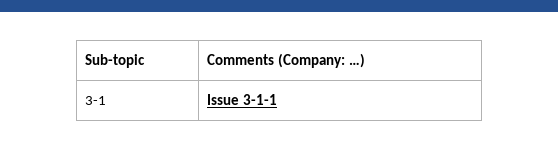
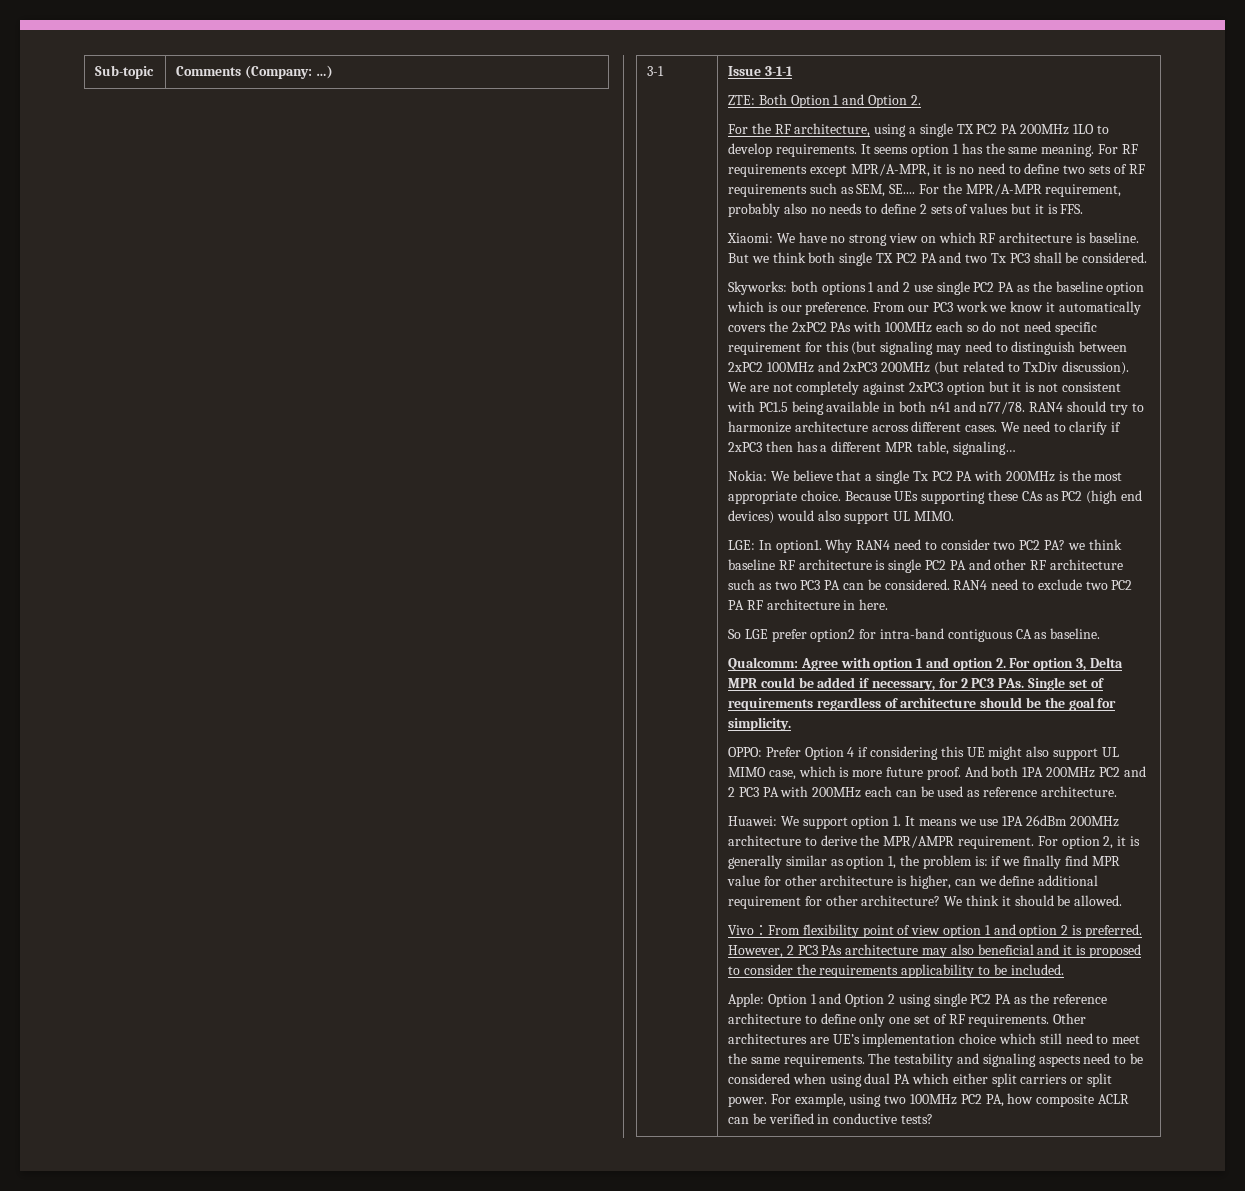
(277, 99) none -> [728,94,921,108] [728,123,1109,137] [728,143,1138,157] [728,163,1145,177] [728,183,1122,197] [728,203,1084,217] [727,232,1139,246] [728,252,1148,266] [728,281,1145,295] [727,301,1141,315] [728,321,1097,335] [728,341,1128,355] [728,361,1130,375] [728,381,1121,395] [727,401,1144,415] [728,421,1122,435] [728,441,1016,455] [728,470,1123,484] [728,490,1142,504] [728,510,955,524] [728,539,1122,553] [728,559,1123,573] [728,579,1133,590] [728,599,889,610] [728,628,1101,642] [728,657,1123,671] [728,677,1104,691] [728,697,1117,711] [728,717,792,731] [728,746,1119,760] [728,766,1146,780] [728,786,1117,798] [728,815,1119,829] [728,835,1140,849] [728,855,1120,869] [727,875,1099,889] [728,895,1123,909] [728,924,1142,938] [728,944,1141,958] [728,964,1064,978] [728,993,1107,1007] [728,1013,1087,1027] [728,1033,1141,1047] [728,1053,1143,1067] [728,1073,1112,1087] [728,1093,1129,1107] [728,1113,934,1124] // ZTE: Both Option 1 and Option 2. // For the RF architecture, using a single TX PC2 PA 200MHz 1LO to develop requirements. It seems option 1 has the same meaning. For RF requirements except MPR/A-MPR, it is no need to define two sets of RF requirements such as SEM, SE.... For the MPR/A-MPR requirement, probably also no needs to define 2 sets of values but it is FFS. // Xiaomi: We have no strong view on which RF architecture is baseline. But we think both single TX PC2 PA and two Tx PC3 shall be considered. // Skyworks: both options 1 and 2 use single PC2 PA as the baseline option which is our preference. From our PC3 work we know it automatically covers the 2xPC2 PAs with 100MHz each so do not need specific requirement for this (but signaling may need to distinguish between 2xPC2 100MHz and 2xPC3 200MHz (but related to TxDiv discussion). We are not completely against 2xPC3 option but it is not consistent with PC1.5 being available in both n41 and n77/78. RAN4 should try to harmonize architecture across different cases. We need to clarify if 2xPC3 then has a different MPR table, signaling… // Nokia: We believe that a single Tx PC2 PA with 200MHz is the most appropriate choice. Because UEs supporting these CAs as PC2 (high end devices) would also support UL MIMO. // LGE: In option1. Why RAN4 need to consider two PC2 PA? we think baseline RF architecture is single PC2 PA and other RF architecture such as two PC3 PA can be considered. RAN4 need to exclude two PC2 PA RF architecture in here. // So LGE prefer option2 for intra-band contiguous CA as baseline. // Qualcomm: Agree with option 1 and option 2. For option 3, Delta MPR could be added if necessary, for 2 PC3 PAs. Single set of requirements regardless of architecture should be the goal for simplicity. // OPPO: Prefer Option 4 if considering this UE might also support UL MIMO case, which is more future proof. And both 1PA 200MHz PC2 and 2 PC3 PA with 200MHz each can be used as reference architecture. // Huawei: We support option 1. It means we use 1PA 26dBm 200MHz architecture to derive the MPR/AMPR requirement. For option 2, it is generally similar as option 1, the problem is: if we finally find MPR value for other architecture is higher, can we define additional requirement for other architecture? We think it should be allowed. // Vivo：From flexibility point of view option 1 and option 2 is preferred. However, 2 PC3 PAs architecture may also beneficial and it is proposed to consider the requirements applicability to be included. // Apple: Option 1 and Option 2 using single PC2 PA as the reference architecture to define only one set of RF requirements. Other architectures are UE’s implementation choice which still need to meet the same requirements. The testability and signaling aspects need to be considered when using dual PA which either split carriers or split power. For example, using two 100MHz PC2 PA, how composite ACLR can be verified in conductive tests?

